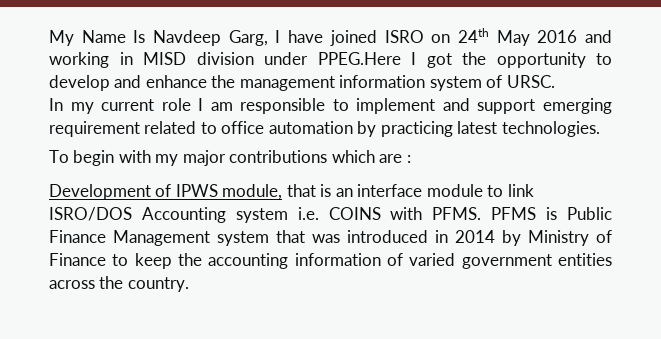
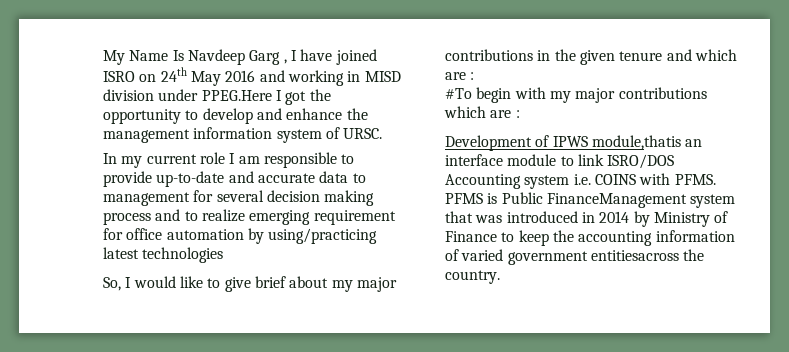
[228,30,268,46] Garg, -> [249,50,287,65] Garg ,
[356,98,612,114] [49,121,600,137] [49,150,69,163] implement and support emerging requirement related to office automation by practicing latest technologies. // To -> [103,171,366,187] [103,190,375,206] [103,209,396,225] [103,228,378,244] [103,247,224,263] [103,276,397,292] [445,49,737,65] [445,72,475,80] [445,88,472,99] provide up-to-date and accurate data to management for several decision making process and to realize emerging requirement for office automation by using/practicing latest technologies // So, I would like to give brief about my major contributions in the given tenure and which are : // #To
[222,184,332,200] module, that is -> [591,135,681,150] module,thatis
[49,230,210,246] Finance Management -> [546,193,687,208] FinanceManagement
[558,253,612,266] [49,280,95,289] entities across -> [590,250,679,261] entitiesacross

